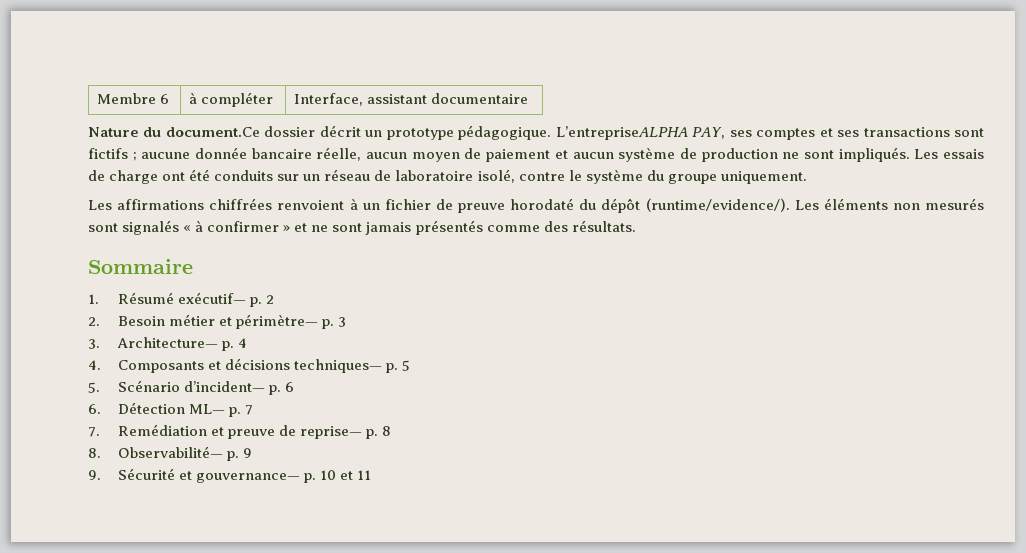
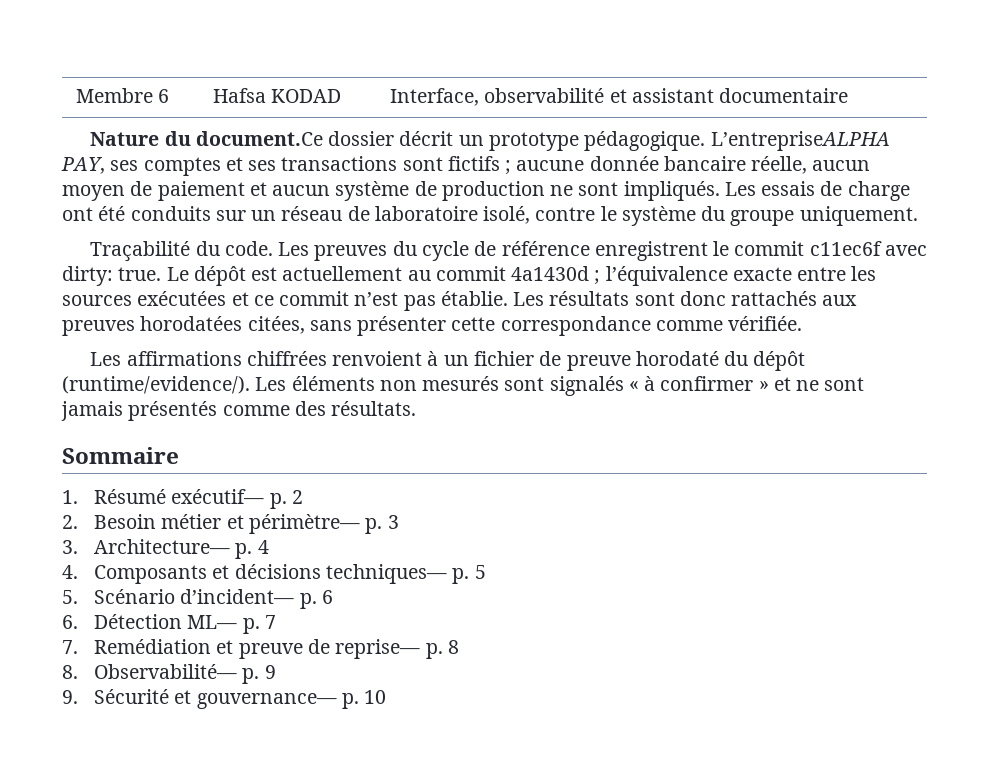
[189,92,274,107] à compléter -> [213,88,342,103] Hafsa KODAD
(364, 99) none -> [484,88,627,103] observabilité et
(807, 177) none -> [90,241,927,262] [62,266,877,286] [62,291,858,311] [62,316,803,336] // Traçabilité du code. Les preuves du cycle de référence enregistrent le commit c11ec6f avec dirty: true. Le dépôt est actuellement au commit 4a1430d ; l’équivalence exacte entre les sources exécutées et ce commit n’est pas établie. Les résultats sont donc rattachés aux preuves horodatées citées, sans présenter cette correspondance comme vérifiée.
[340,470,372,480] et 11 -> (387, 697) none

